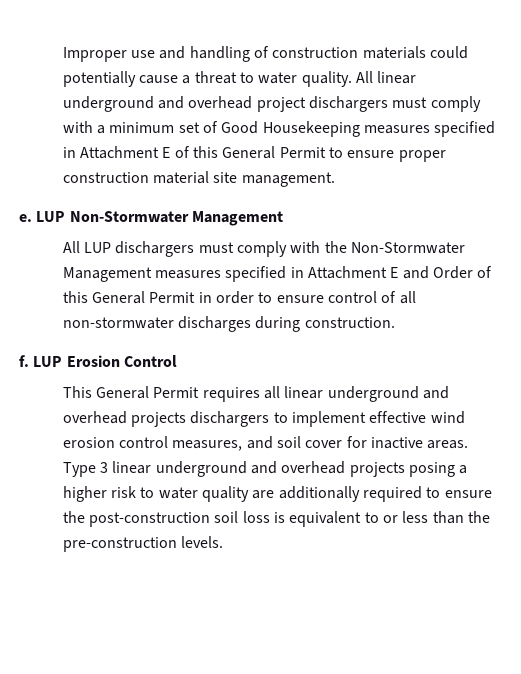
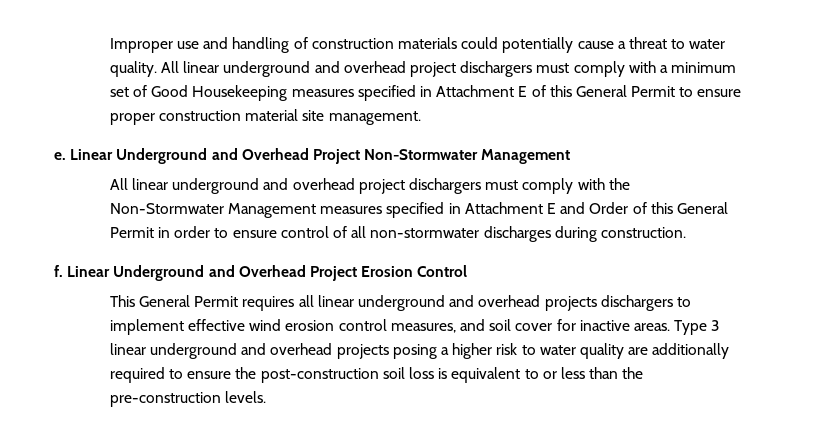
[36,211,283,226] [62,241,112,253] LUP Non-Stormwater Management // All LUP -> [70,148,571,164] [109,178,405,194] Linear Underground and Overhead Project Non-Stormwater Management // All linear underground and overhead project
[33,356,63,367] LUP -> [67,265,357,281] Linear Underground and Overhead Project

